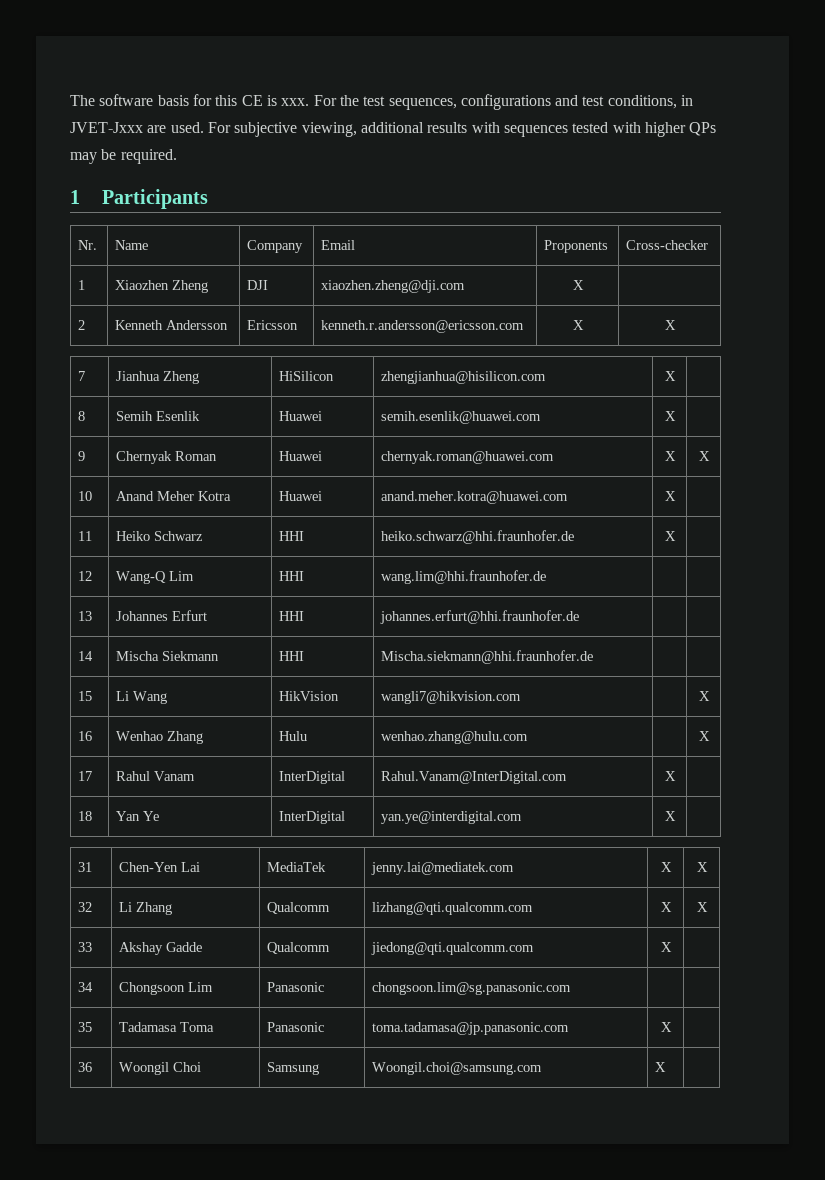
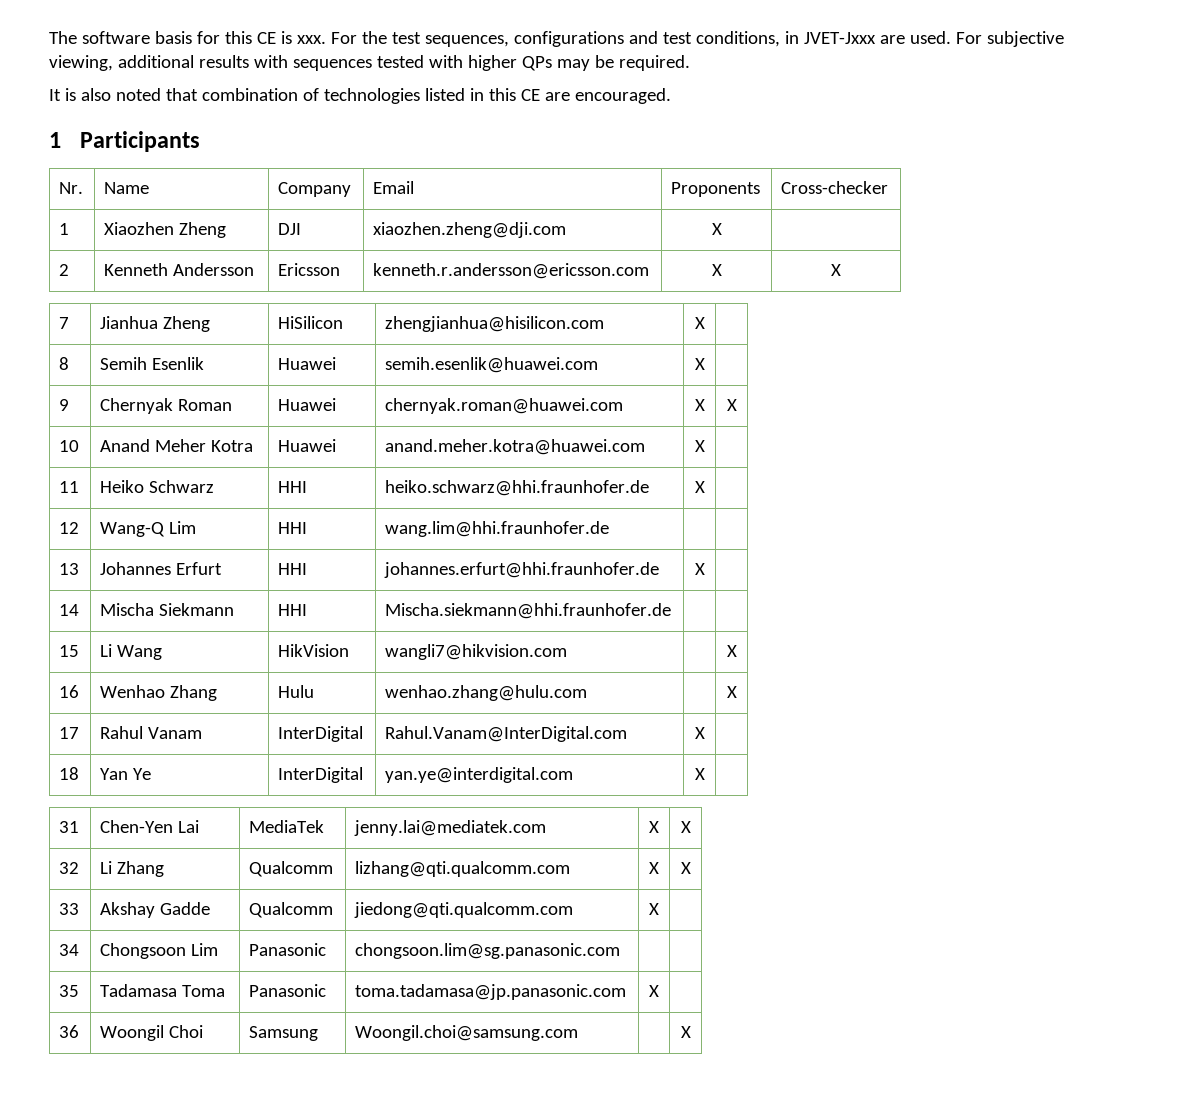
(177, 156) none -> [49,88,671,104] // It is also noted that combination of technologies listed in this CE are encouraged.
(580, 617) none -> [694,563,705,575] X
[655,1062,667,1072] X | -> [680,1026,691,1038] | X

